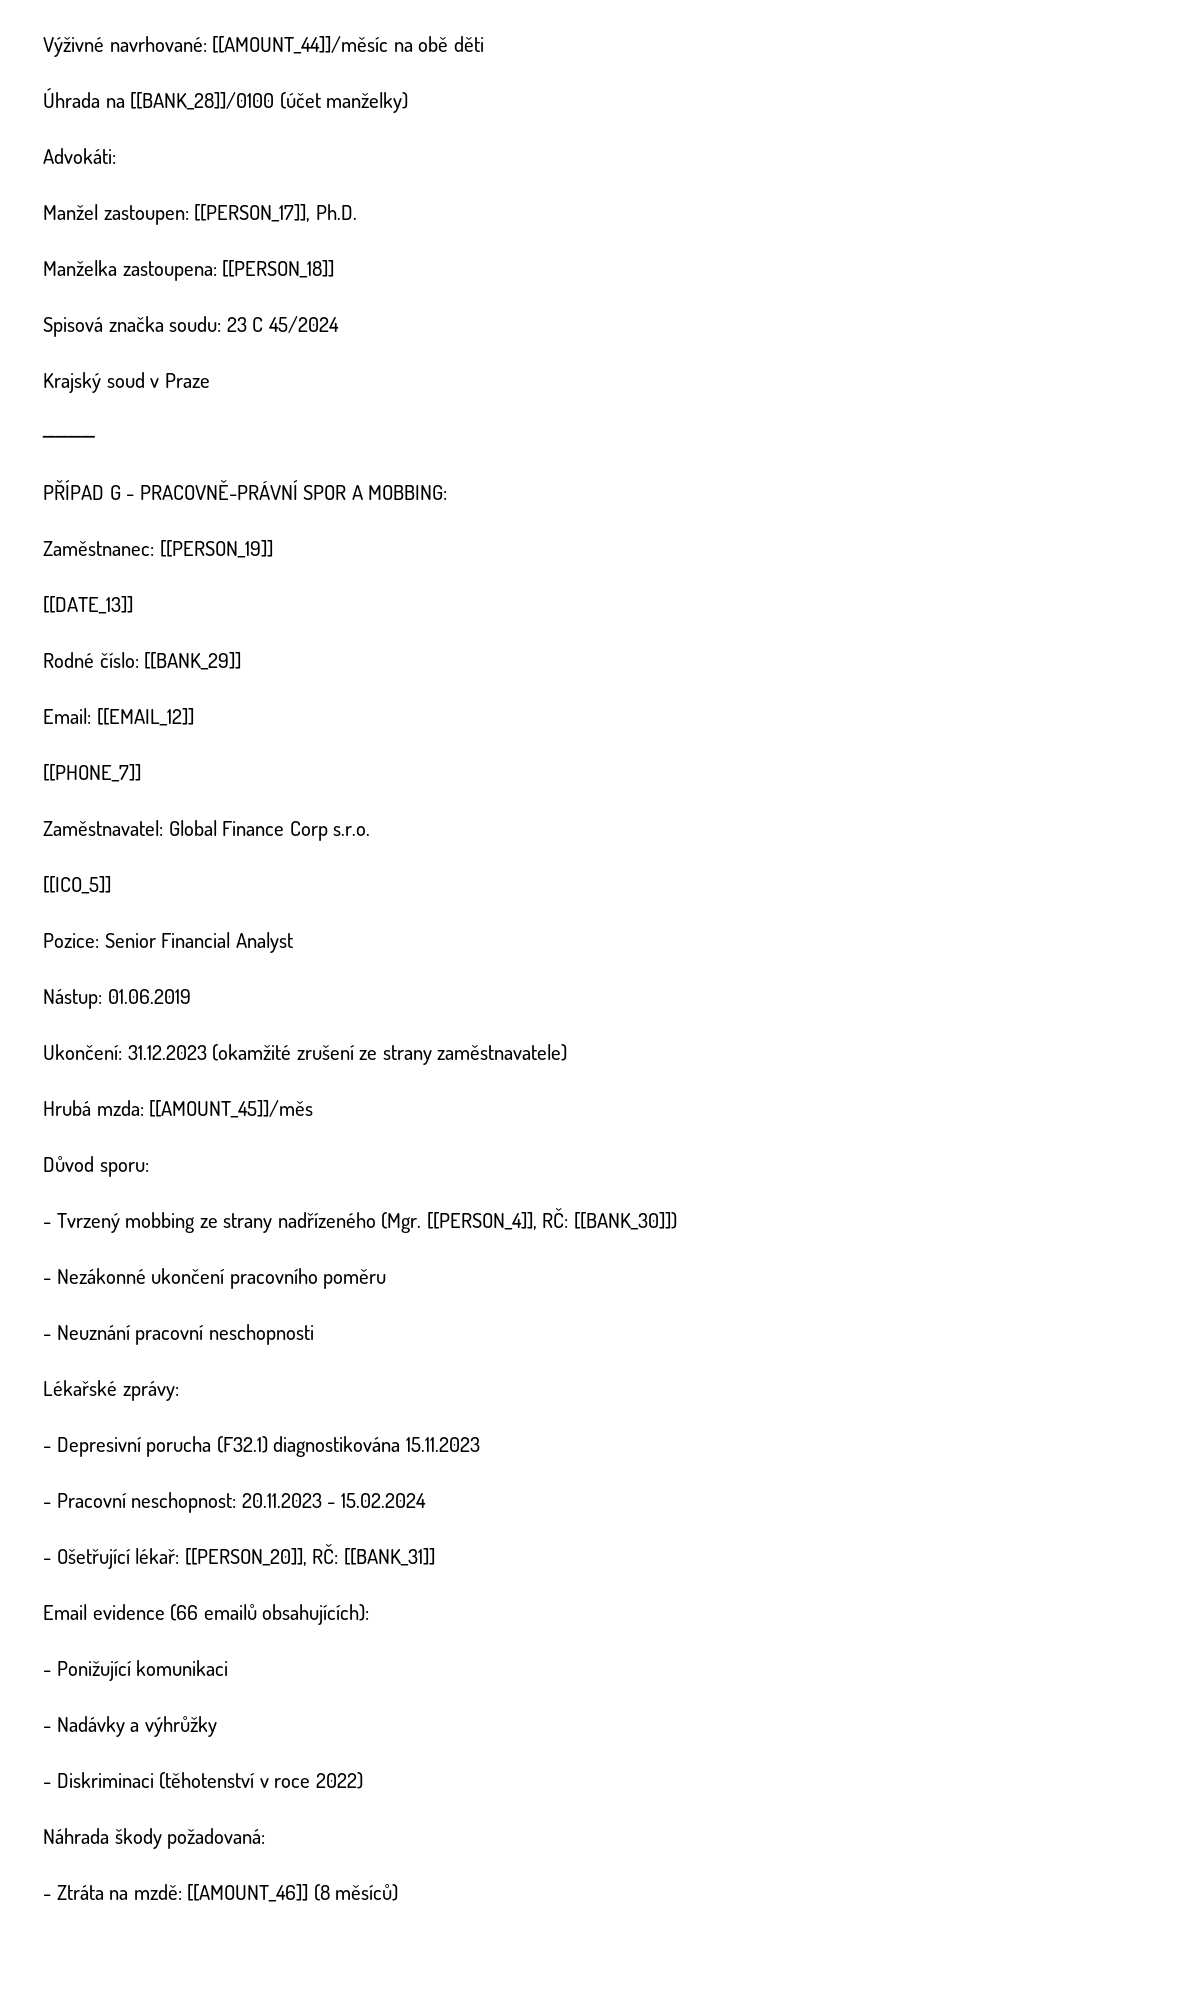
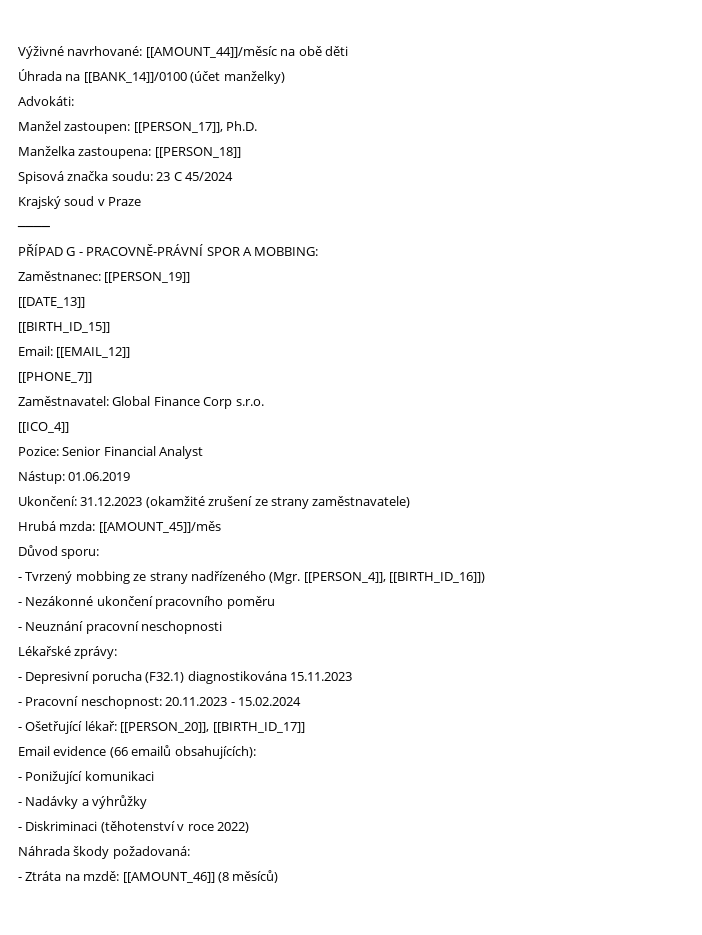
[130,92,275,110] [[BANK_28]]/0100 -> [83,72,187,83] [[BANK_14]]/0100
[43,652,242,670] Rodné číslo: [[BANK_29]] -> [18,322,110,333] [[BIRTH_ID_15]]
[43,876,111,894] [[ICO_5]] -> [18,422,69,433] [[ICO_4]]
[542,1208,677,1230] RČ: [[BANK_30]]) -> [389,572,485,583] [[BIRTH_ID_16]])
[312,1544,435,1566] RČ: [[BANK_31]] -> [212,722,305,733] [[BIRTH_ID_17]]

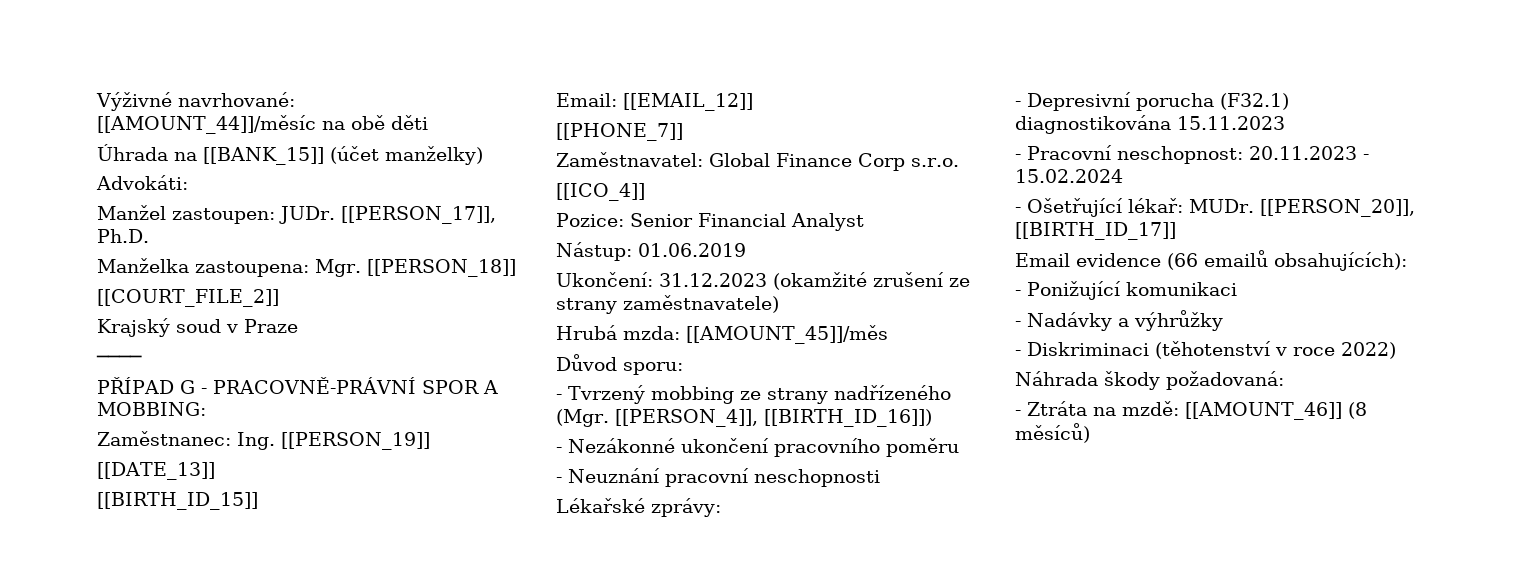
[83,72,187,83] [[BANK_14]]/0100 -> [203,147,324,165] [[BANK_15]]
(131, 128) none -> [279,206,335,224] JUDr.
(152, 153) none -> [315,259,361,277] Mgr.
[18,171,233,184] Spisová značka soudu: 23 C 45/2024 -> [97,289,279,307] [[COURT_FILE_2]]
(101, 276) none -> [237,432,275,450] Ing.
(117, 726) none -> [1189,199,1254,213] MUDr.

